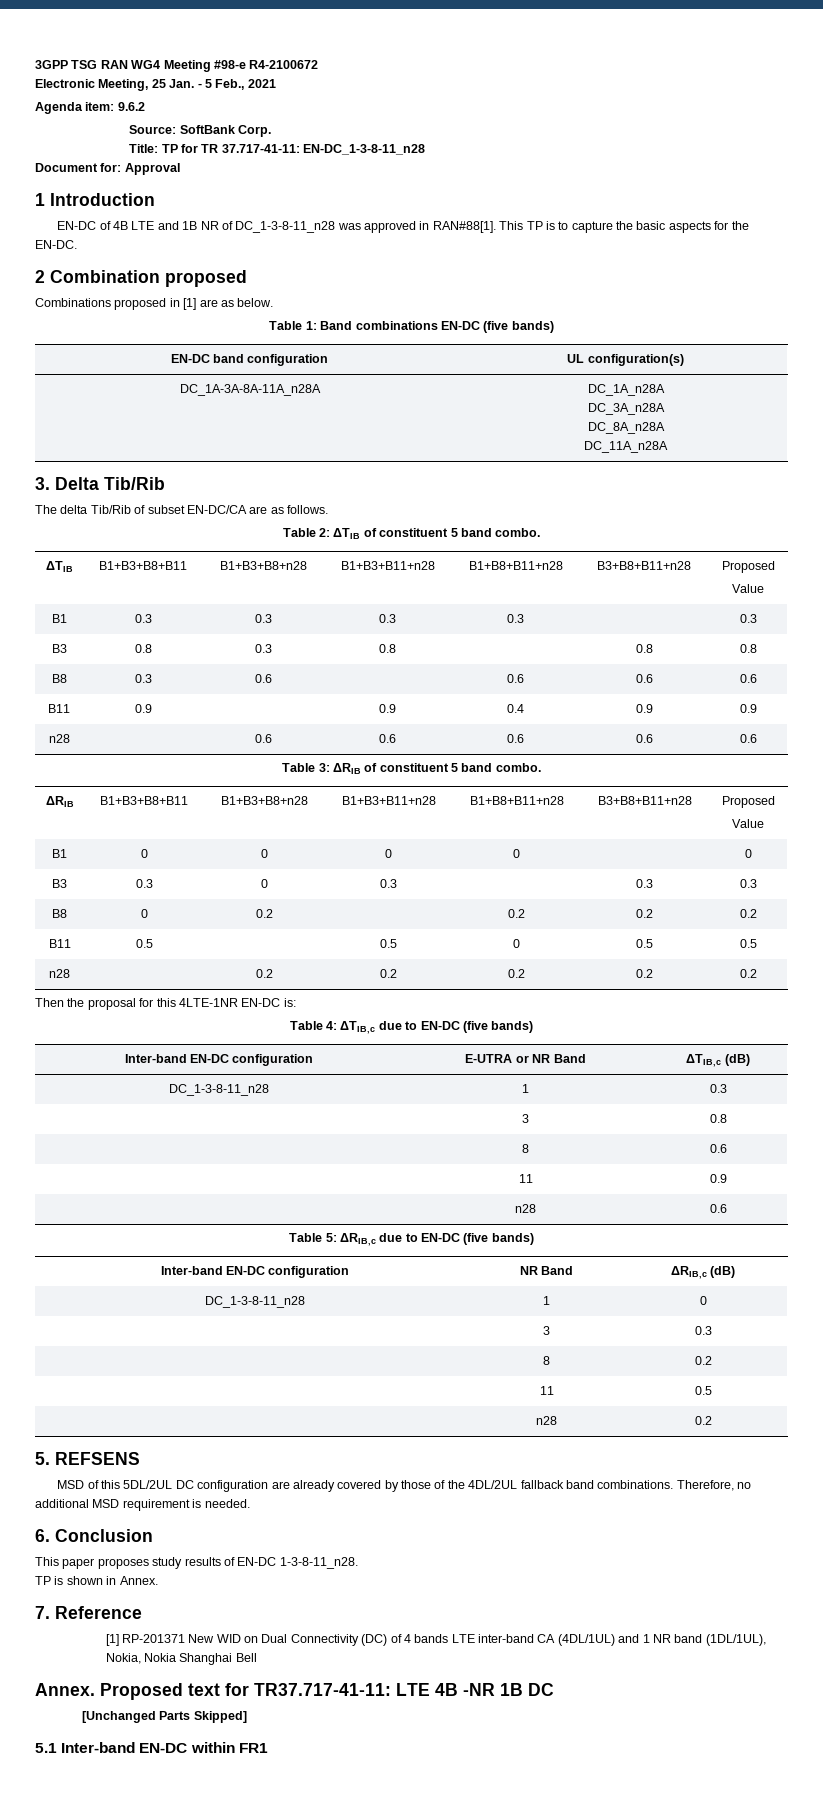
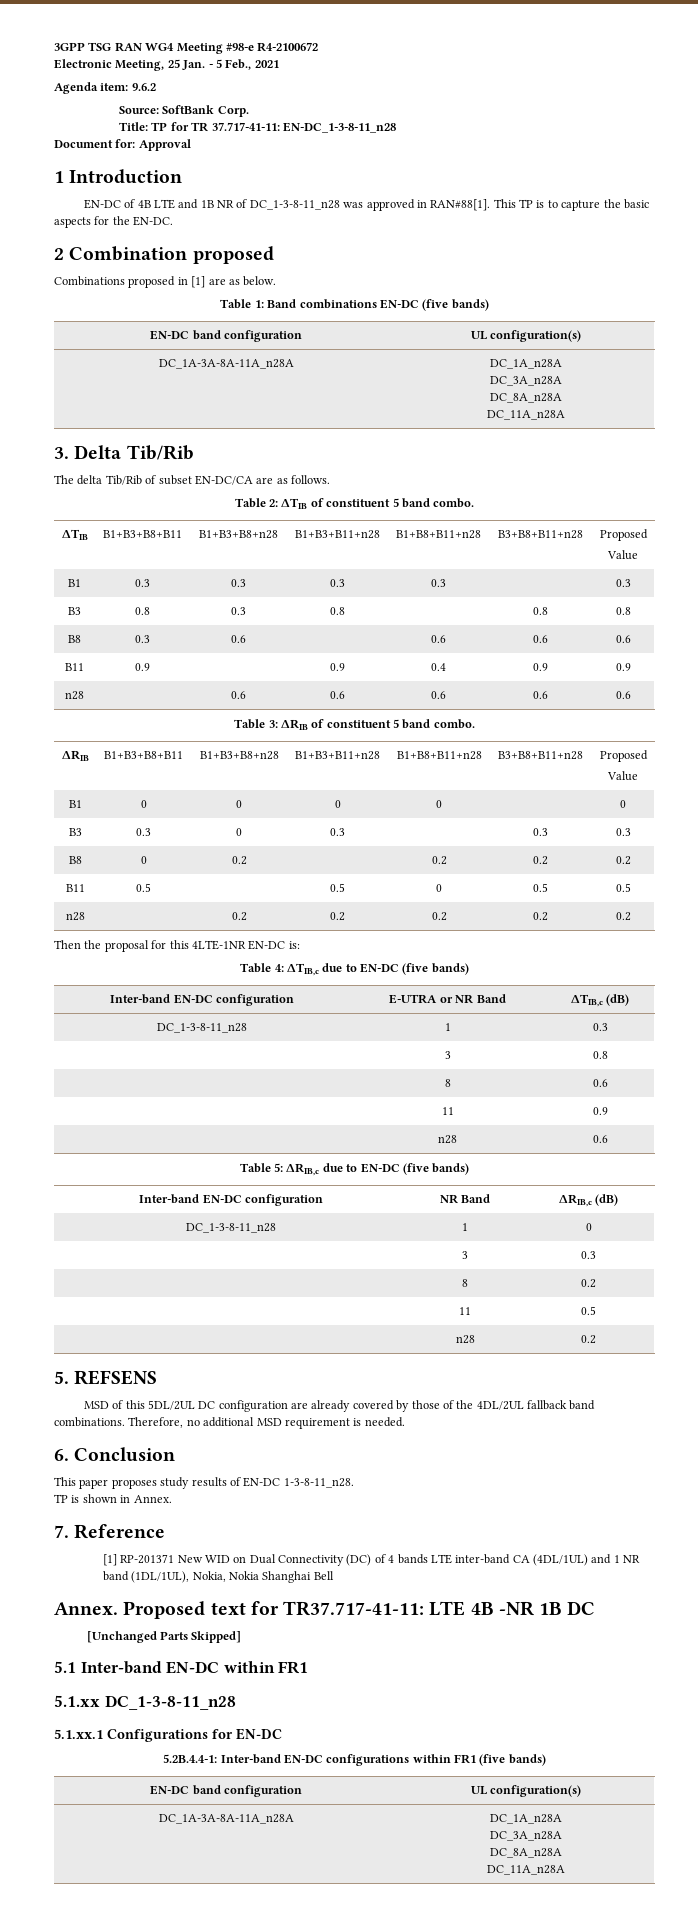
(268, 1748) none -> [54,1695,236,1710] [54,1728,282,1742] [163,1754,546,1766] [150,1785,302,1797] [470,1785,582,1797] [158,1814,294,1824] [490,1814,562,1824] [490,1831,562,1841] [490,1848,562,1858] [487,1865,565,1875] // 5.1.xx DC_1-3-8-11_n28 // 5.1.xx.1 Configurations for EN-DC // 5.2B.4.4-1: Inter-band EN-DC configurations within FR1 (five bands) // EN-DC band configuration | UL configuration(s) // DC_1A-3A-8A-11A_n28A | DC_1A_n28A // DC_3A_n28A // DC_8A_n28A // DC_11A_n28A

